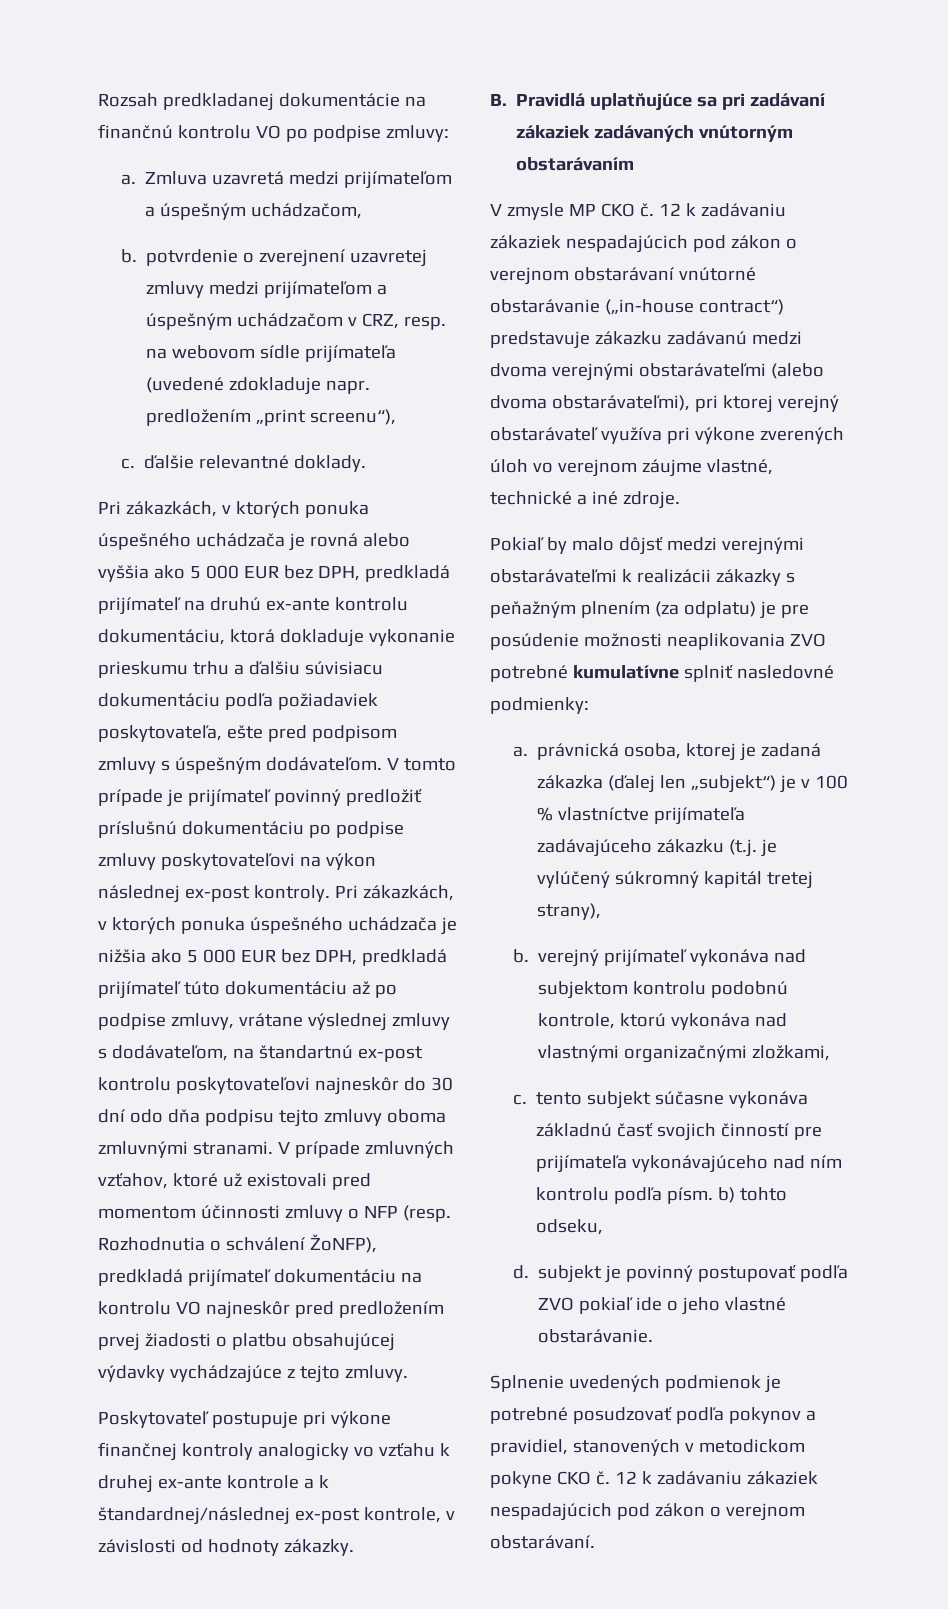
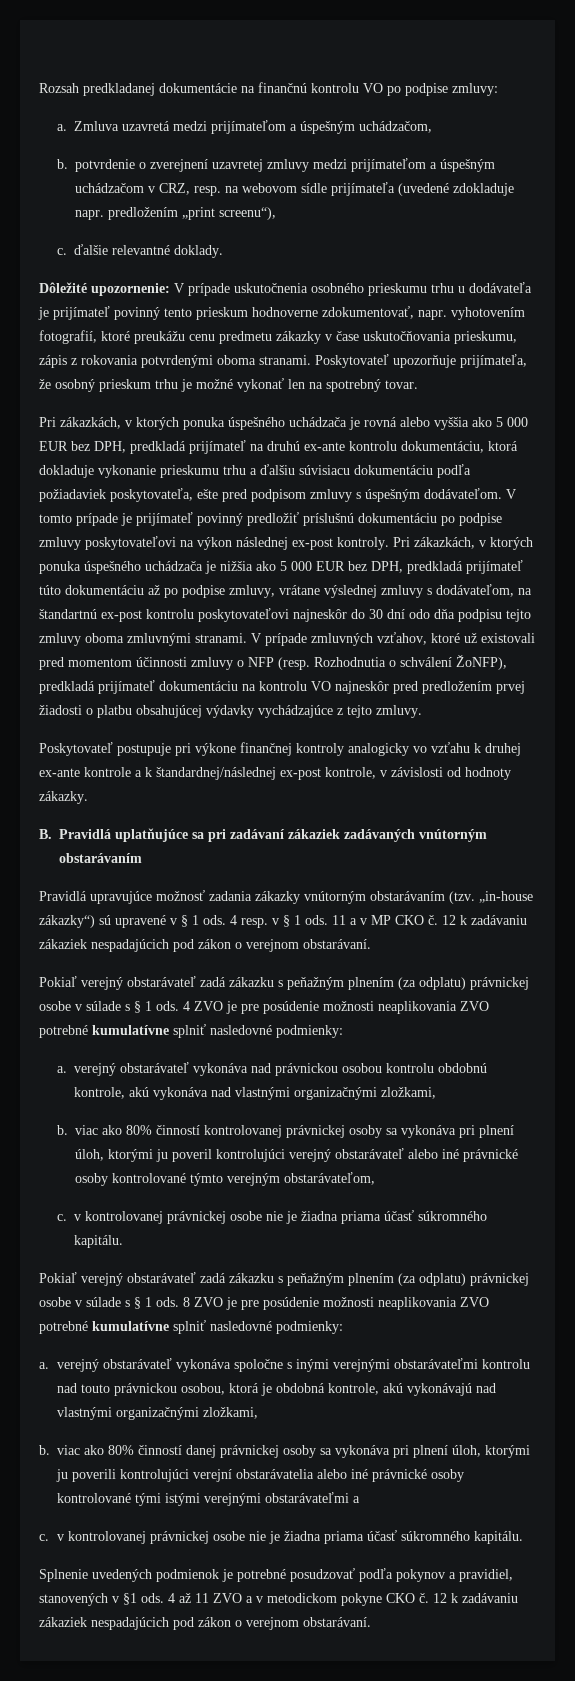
(367, 463) none -> [39,282,532,296] [38,306,525,320] [39,330,517,344] [39,354,527,368] [39,378,418,392] // Dôležité upozornenie: V prípade uskutočnenia osobného prieskumu trhu u dodávateľa je prijímateľ povinný tento prieskum hodnoverne zdokumentovať, napr. vyhotovením fotografií, ktoré preukážu cenu predmetu zákazky v čase uskutočňovania prieskumu, zápis z rokovania potvrdenými oboma stranami. Poskytovateľ upozorňuje prijímateľa, že osobný prieskum trhu je možné vykonať len na spotrebný tovar.
[490,203,564,220] V zmysle -> [39,890,533,904] [39,915,367,928] Pravidlá upravujúce možnosť zadania zákazky vnútorným obstarávaním (tzv. „in-house zákazky“) sú upravené v § 1 ods. 4 resp. v § 1 ods. 11 a v
[573,267,756,281] [490,299,784,315] [490,331,802,349] [490,363,824,381] [490,395,839,413] [490,427,844,444] [490,459,773,477] [490,491,680,509] [490,537,804,555] [490,569,795,586] [490,601,756,618] obstarávaní vnútorné obstarávanie („in-house contract“) predstavuje zákazku zadávanú medzi dvoma verejnými obstarávateľmi (alebo dvoma obstarávateľmi), pri ktorej verejný obstarávateľ využíva pri výkone zverených úloh vo verejnom záujme vlastné, technické a iné zdroje. // Pokiaľ by malo dôjsť medzi verejnými obstarávateľmi k realizácii zákazky s peňažným plnením (za odplatu) -> [303,939,371,949] [39,976,529,990] [39,1001,223,1013] obstarávaní. // Pokiaľ verejný obstarávateľ zadá zákazku s peňažným plnením (za odplatu) právnickej osobe v súlade s § 1 ods. 4 ZVO
[537,743,822,761] [537,775,849,793] [537,807,746,825] [537,839,778,857] [537,871,814,889] [537,903,602,920] [512,949,807,967] [538,981,789,999] [538,1013,667,1029] právnická osoba, ktorej je zadaná zákazka (ďalej len „subjekt“) je v 100 % vlastníctve prijímateľa zadávajúceho zákazku (t.j. je vylúčený súkromný kapitál tretej strany), // b. verejný prijímateľ vykonáva nad subjektom kontrolu podobnú kontrole, ktorú -> [74,1062,488,1076] [74,1087,150,1099] verejný obstarávateľ vykonáva nad právnickou osobou kontrolu obdobnú kontrole, akú
[512,1091,809,1109] [536,1123,823,1141] [536,1155,843,1173] [536,1187,788,1204] [536,1219,604,1235] [512,1265,849,1283] [538,1297,787,1315] [538,1329,654,1343] c. tento subjekt súčasne vykonáva základnú časť svojich činností pre prijímateľa vykonávajúceho nad ním kontrolu podľa písm. b) tohto odseku, // d. subjekt je povinný postupovať podľa ZVO pokiaľ ide o jeho vlastné obstarávanie. -> [56,1125,514,1138] [74,1148,518,1162] [74,1172,375,1186] [56,1210,488,1224] [74,1235,124,1248] [39,1272,529,1286] [39,1297,489,1310] [39,1320,343,1334] [39,1358,530,1372] [56,1383,496,1396] [56,1407,258,1420] [39,1445,530,1458] [56,1469,464,1482] [57,1492,360,1506] [39,1530,523,1544] b. viac ako 80% činností kontrolovanej právnickej osoby sa vykonáva pri plnení úloh, ktorými ju poveril kontrolujúci verejný obstarávateľ alebo iné právnické osoby kontrolované týmto verejným obstarávateľom, // c. v kontrolovanej právnickej osobe nie je žiadna priama účasť súkromného kapitálu. // Pokiaľ verejný obstarávateľ zadá zákazku s peňažným plnením (za odplatu) právnickej osobe v súlade s § 1 ods. 8 ZVO je pre posúdenie možnosti neaplikovania ZVO potrebné kumulatívne splniť nasledovné podmienky: // a. verejný obstarávateľ vykonáva spoločne s inými verejnými obstarávateľmi kontrolu nad touto právnickou osobou, ktorá je obdobná kontrole, akú vykonávajú nad vlastnými organizačnými zložkami, // b. viac ako 80% činností danej právnickej osoby sa vykonáva pri plnení úloh, ktorými ju poverili kontrolujúci verejní obstarávatelia alebo iné právnické osoby kontrolované tými istými verejnými obstarávateľmi a // c. v kontrolovanej právnickej osobe nie je žiadna priama účasť súkromného kapitálu.
(694, 1447) none -> [123,1593,263,1605] §1 ods. 4 až 11 ZVO a v

